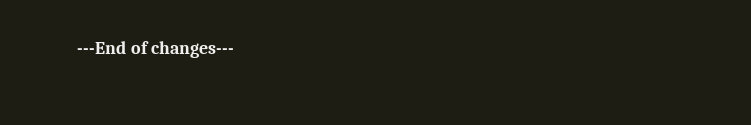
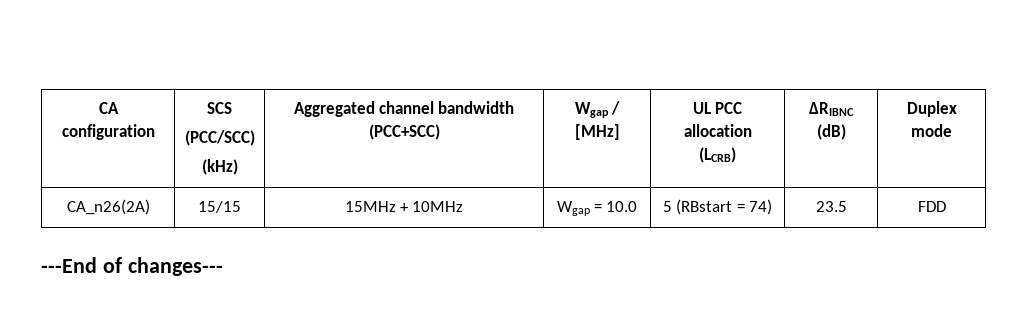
(77, 47) none -> [98,102,119,114] [61,124,155,140] [207,102,232,114] [184,130,255,146] [201,159,238,175] [293,101,515,117] [368,124,440,140] [574,101,621,118] [574,124,620,140] [692,102,743,114] [683,124,752,137] [699,147,736,163] [809,102,854,116] [816,124,846,140] [906,101,957,117] [911,124,952,137] [66,199,150,215] [198,201,241,213] [344,201,464,212] [556,201,638,216] [662,199,773,215] [815,201,847,212] [917,201,946,212] CA configuration | SCS // (PCC/SCC) // (kHz) | Aggregated channel bandwidth (PCC+SCC) | Wgap / [MHz] | UL PCC allocation // (LCRB) | ΔRIBNC (dB) | Duplex mode // CA_n26(2A) | 15/15 | 15MHz + 10MHz | Wgap = 10.0 | 5 (RBstart = 74) | 23.5 | FDD //

